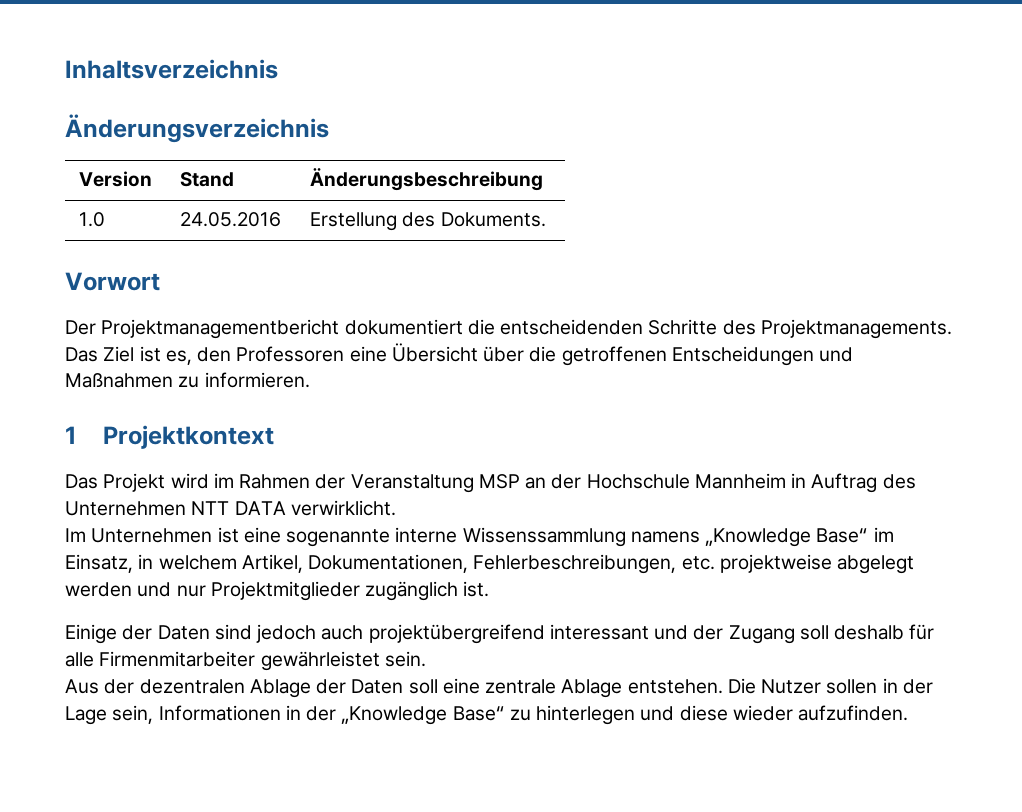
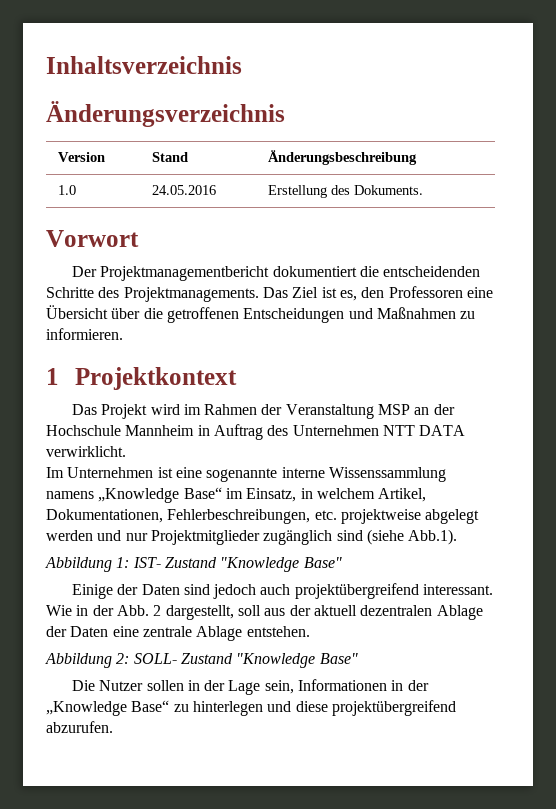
[463,581,490,597] ist. -> [336,529,458,545] [45,557,342,572] sind (siehe Abb.1). // Abbildung 1: IST- Zustand "Knowledge Base"
[549,624,935,644] [65,651,426,671] [65,679,135,694] interessant und der Zugang soll deshalb für alle Firmenmitarbeiter gewährleistet sein. // Aus der -> [423,584,494,595] [46,605,357,620] interessant. Wie in der Abb. 2 dargestellt, soll aus der aktuell
[408,679,438,694] soll -> (109, 631) none
(723, 686) none -> [45,653,358,668] // Abbildung 2: SOLL- Zustand "Knowledge Base" //
[732,705,909,721] wieder aufzufinden. -> [331,700,456,716] [46,721,113,733] projektübergreifend abzurufen.

